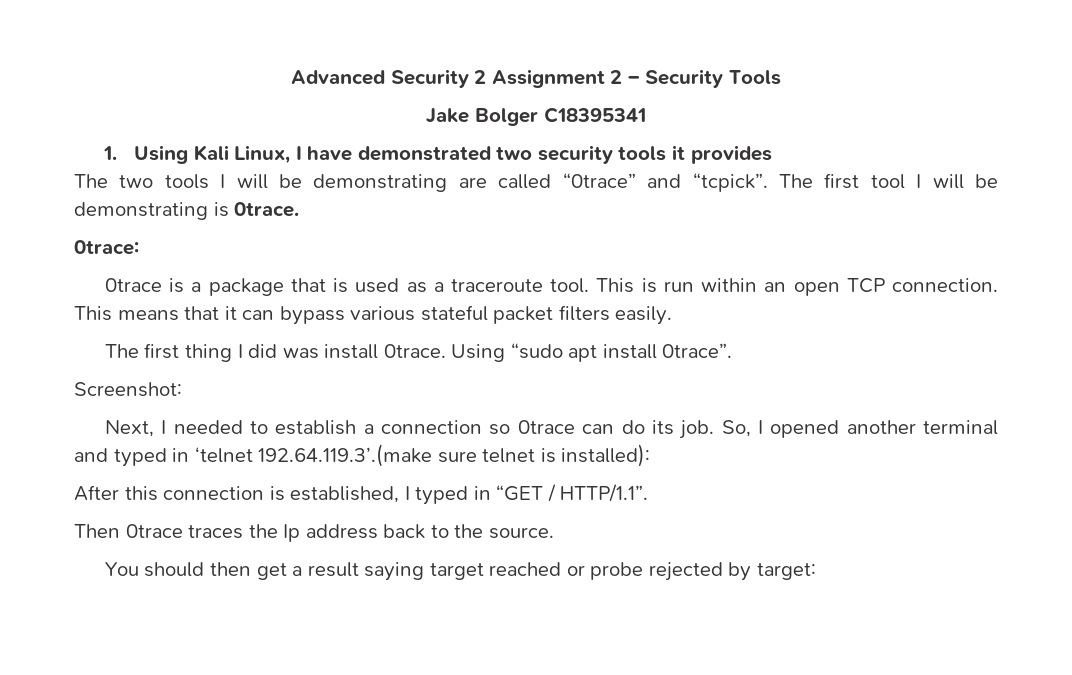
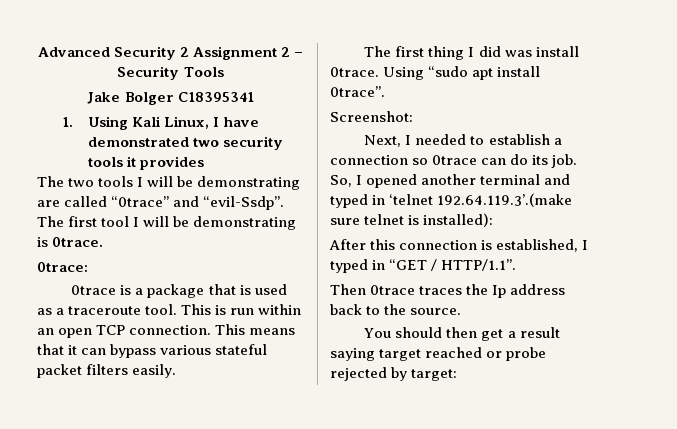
[692,173,768,192] “tcpick”. -> [203,196,285,210] “evil-Ssdp”.

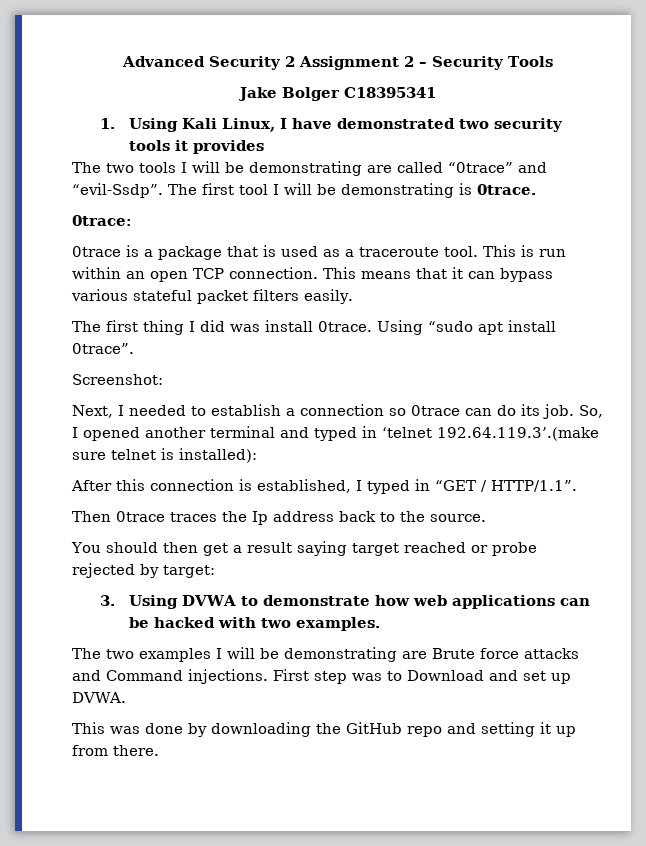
(458, 375) none -> [100,595,590,609] [128,617,380,631] [72,647,579,662] [72,669,571,684] [72,692,126,703] [72,722,576,737] [72,745,159,756] // 3. Using DVWA to demonstrate how web applications can be hacked with two examples. // The two examples I will be demonstrating are Brute force attacks and Command injections. First step was to Download and set up DVWA. // This was done by downloading the GitHub repo and setting it up from there.

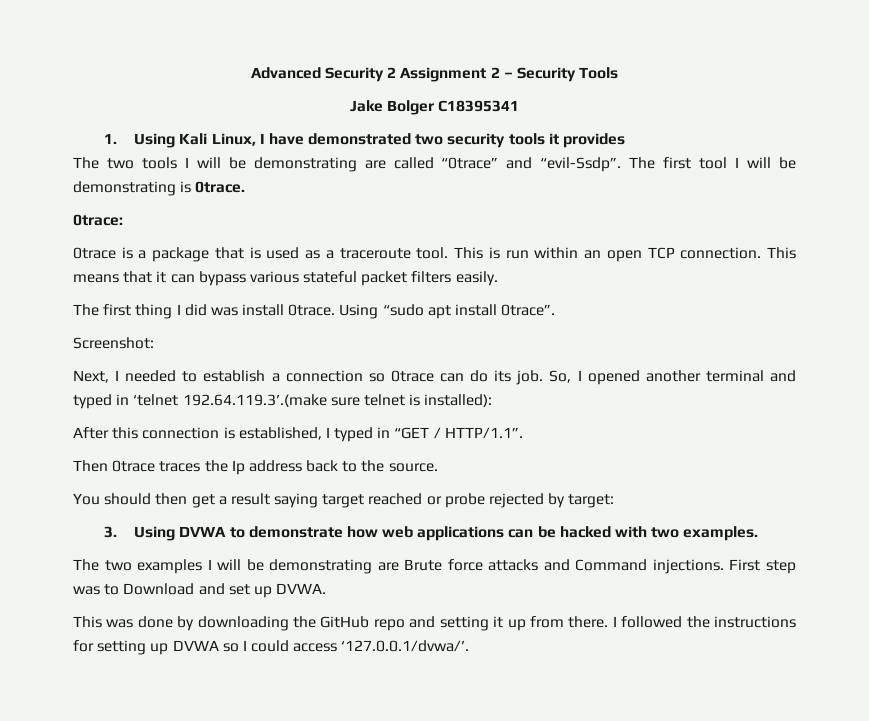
(159, 750) none -> [612,616,796,628] [73,640,470,655] I followed the instructions for setting up DVWA so I could access ‘127.0.0.1/dvwa/’.

